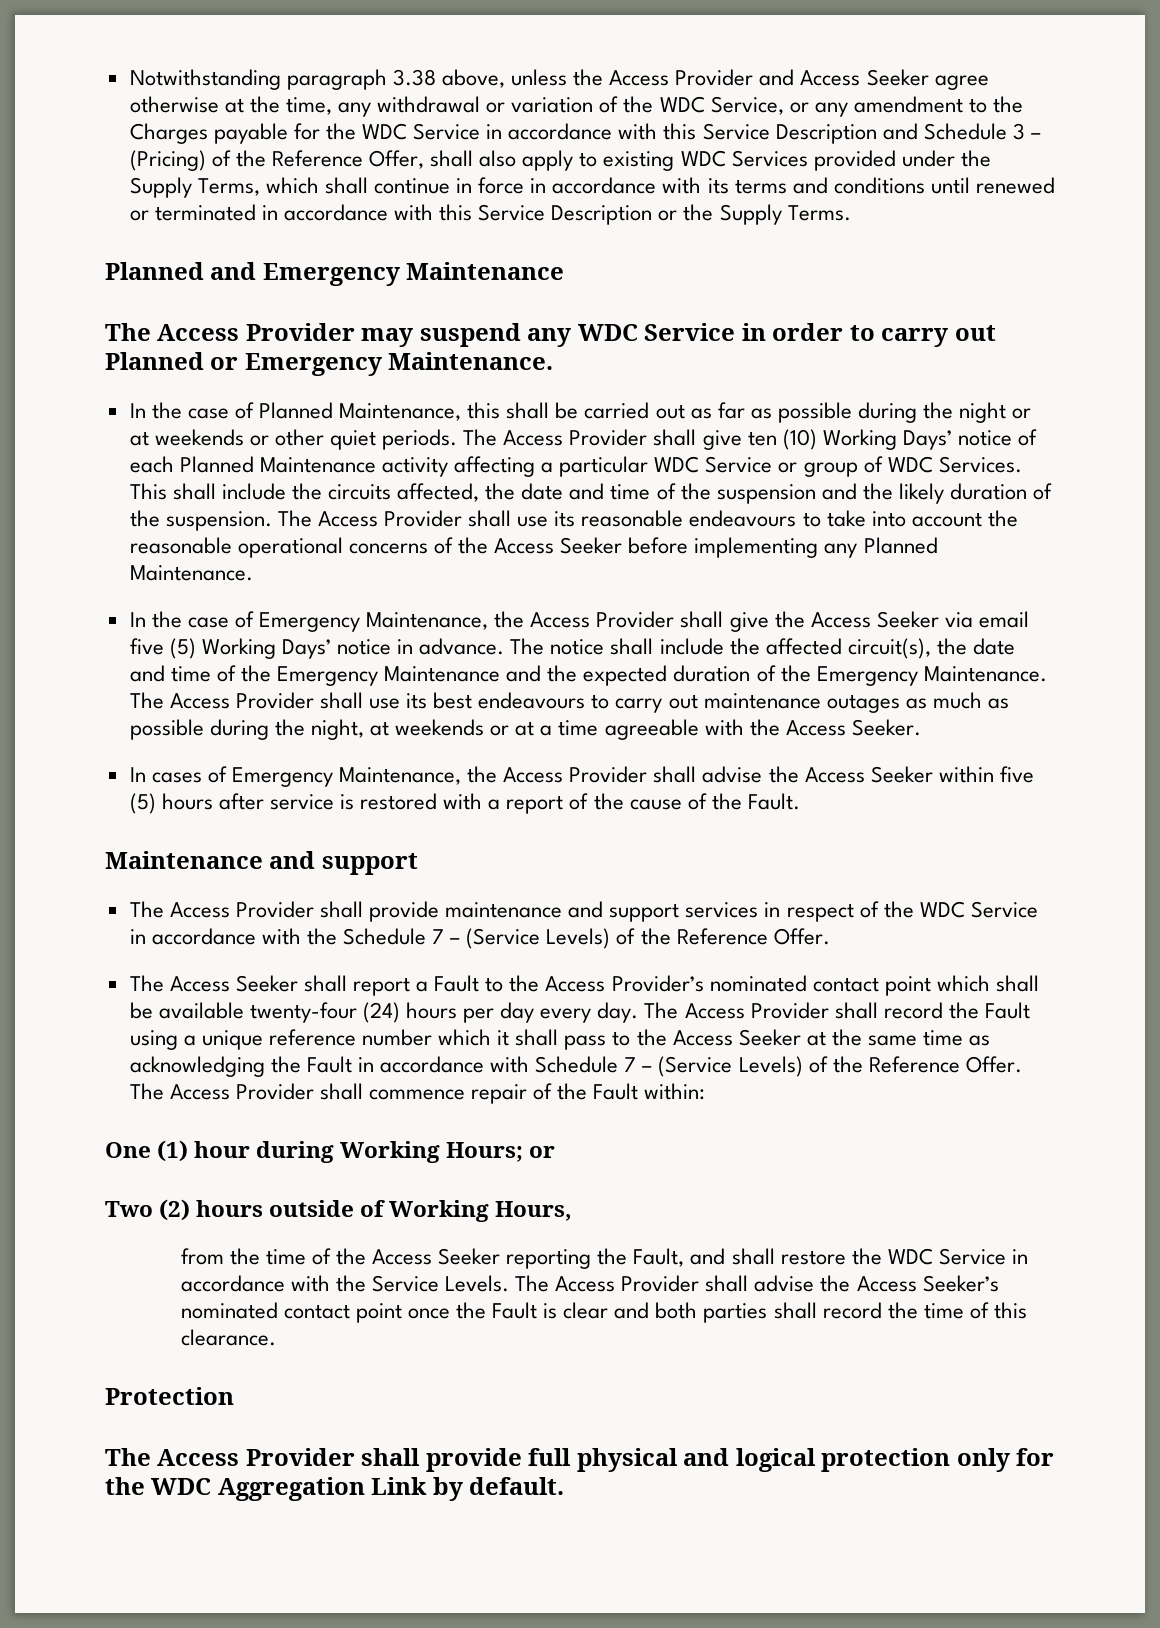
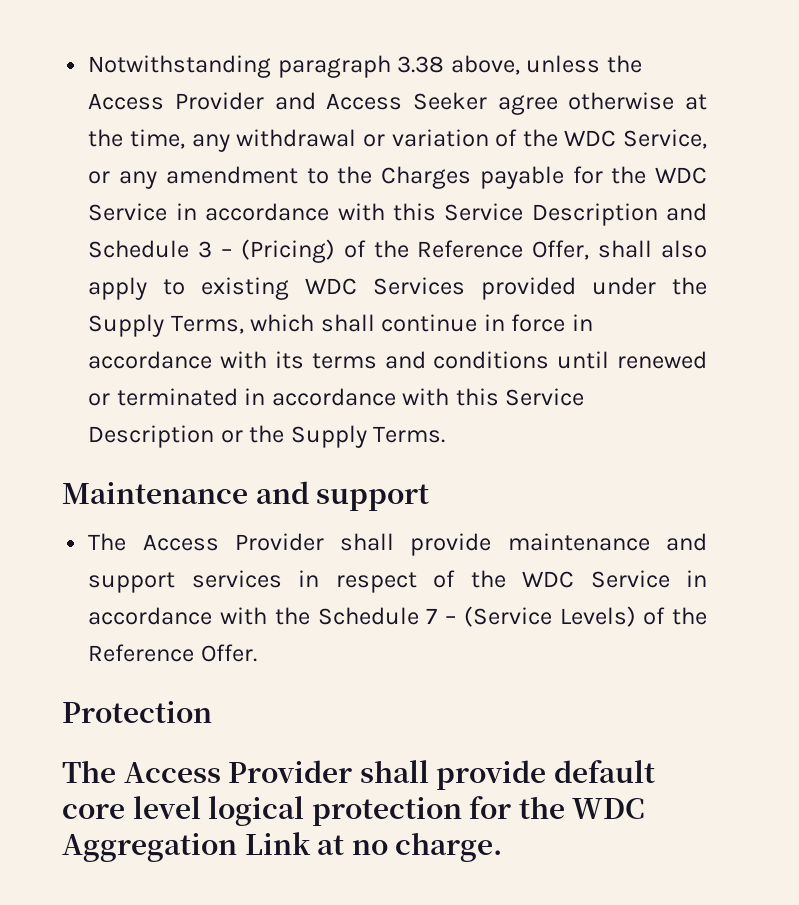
[105,262,565,286] [105,323,996,347] [105,352,554,376] [129,402,1032,423] [129,429,1037,450] [129,456,1022,477] [129,483,1053,504] [129,510,1018,531] [129,537,938,558] [129,565,253,581] [129,611,1029,632] [129,638,1015,659] [129,665,1047,686] [129,692,1009,713] [129,719,921,740] [129,766,1034,787] [129,793,800,814] // Planned and Emergency Maintenance // The Access Provider may suspend any WDC Service in order to carry out Planned or Emergency Maintenance. // In the case of Planned Maintenance, this shall be carried out as far as possible during the night or at weekends or other quiet periods. The Access Provider shall give ten (10) Working Days’ notice of each Planned Maintenance activity affecting a particular WDC Service or group of WDC Services. This shall include the circuits affected, the date and time of the suspension and the likely duration of the suspension. The Access Provider shall use its reasonable endeavours to take into account the reasonable operational concerns of the Access Seeker before implementing any Planned Maintenance. // In the case of Emergency Maintenance, the Access Provider shall give the Access Seeker via email five (5) Working Days’ notice in advance. The notice shall include the affected circuit(s), the date and time of the Emergency Maintenance and the expected duration of the Emergency Maintenance. The Access Provider shall use its best endeavours to carry out maintenance outages as much as possible during the night, at weekends or at a time agreeable with the Access Seeker. // In cases of Emergency Maintenance, the Access Provider shall advise the Access Seeker within five (5) hours after service is restored with a report of the cause of the Fault. -> (446, 434) none
[129,975,1039,996] [129,1002,1030,1023] [129,1029,991,1050] [129,1056,1022,1077] [129,1083,706,1104] [105,1140,556,1163] [105,1199,573,1222] [180,1248,1028,1269] [180,1275,999,1292] [180,1302,1027,1323] [180,1329,276,1346] // The Access Seeker shall report a Fault to the Access Provider’s nominated contact point which shall be available twenty-four (24) hours per day every day. The Access Provider shall record the Fault using a unique reference number which it shall pass to the Access Seeker at the same time as acknowledging the Fault in accordance with Schedule 7 – (Service Levels) of the Reference Offer. The Access Provider shall commence repair of the Fault within: // One (1) hour during Working Hours; or // Two (2) hours outside of Working Hours, // from the time of the Access Seeker reporting the Fault, and shall restore the WDC Service in accordance with the Service Levels. The Access Provider shall advise the Access Seeker’s nominated contact point once the Fault is clear and both parties shall record the time of this clearance. -> (257, 653) none
[528,1448,730,1472] full physical and -> [553,760,655,783] [62,796,201,819] default core level
[956,1448,1010,1472] only -> (462, 811) none
[432,1477,565,1501] by default. -> [317,832,503,862] at no charge.

